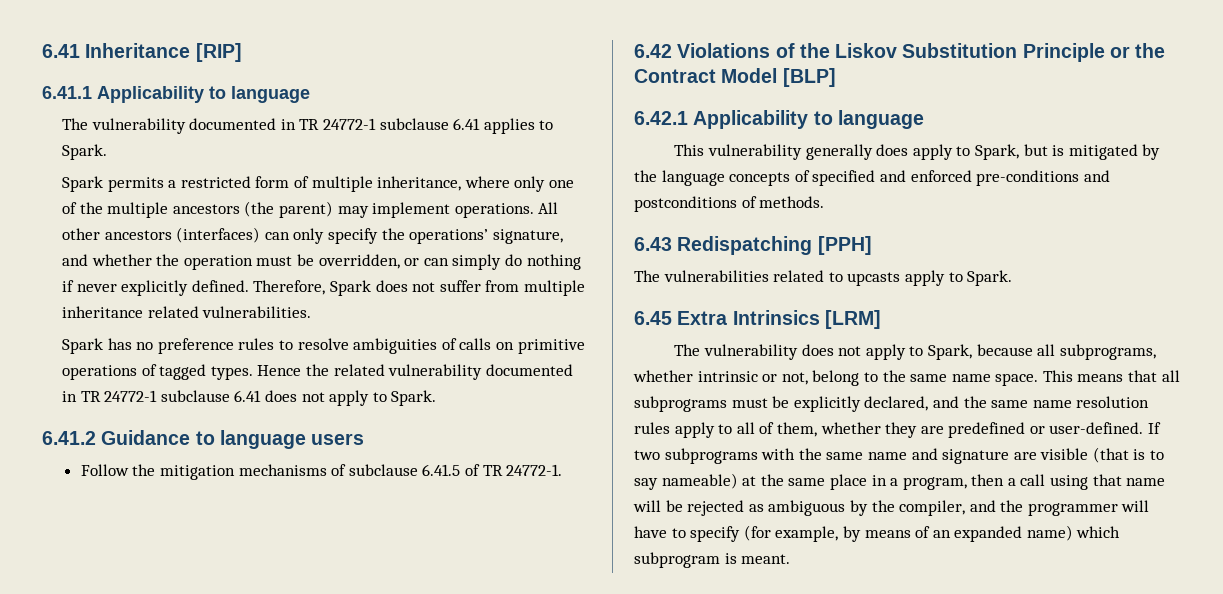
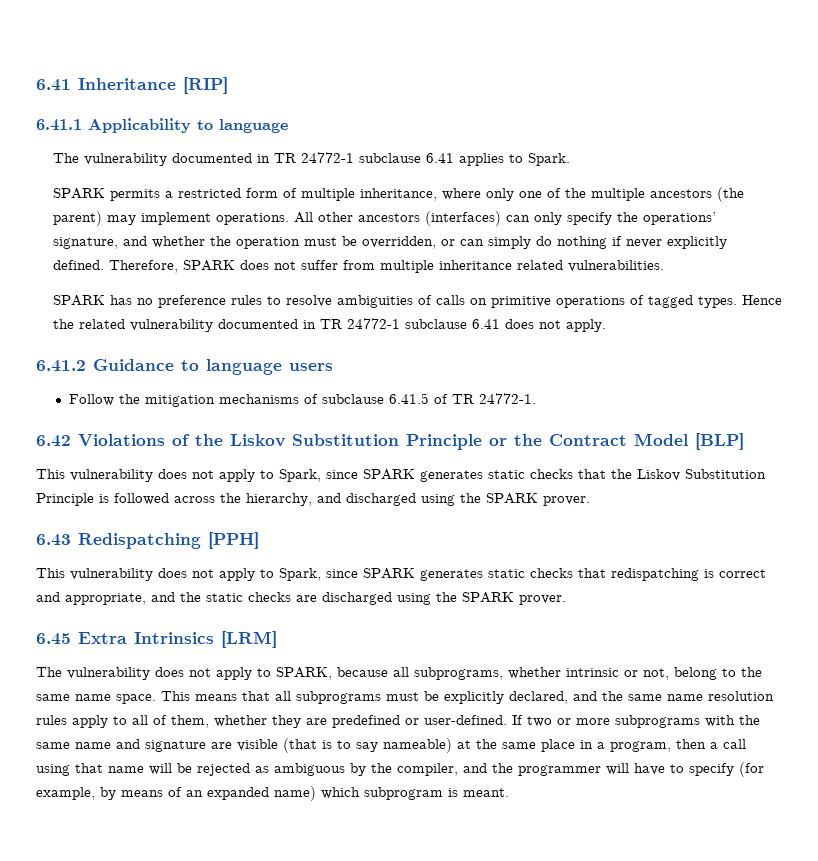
[62,176,104,192] Spark -> [52,188,105,199] SPARK
[330,280,372,296] Spark -> [182,260,235,271] SPARK
[62,338,104,354] Spark -> [52,295,105,306] SPARK
[329,390,437,406] apply to Spark. -> [565,319,606,332] apply.
[634,110,924,129] [674,144,1161,160] [634,170,1110,186] [634,196,825,212] [634,236,872,255] [634,270,1013,286] // 6.42.1 Applicability to language // This vulnerability generally does apply to Spark, but is mitigated by the language concepts of specified and enforced pre-conditions and postconditions of methods. // 6.43 Redispatching [PPH] // The vulnerabilities related to upcasts apply to Spark. -> [36,469,766,482] [36,493,590,506] [36,532,259,549] [36,568,766,581] [36,592,566,605] // This vulnerability does not apply to Spark, since SPARK generates static checks that the Liskov Substitution Principle is followed across the hierarchy, and discharged using the SPARK prover. // 6.43 Redispatching [PPH] // This vulnerability does not apply to Spark, since SPARK generates static checks that redispatching is correct and appropriate, and the static checks are discharged using the SPARK prover.
[927,344,972,360] Spark, -> [276,667,332,680] SPARK,
(660, 455) none -> [557,718,610,725] or more

